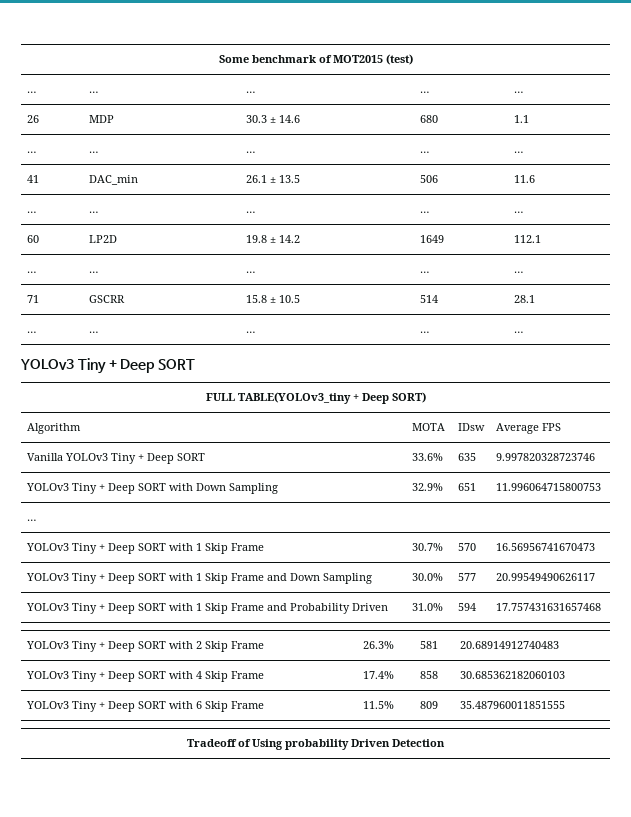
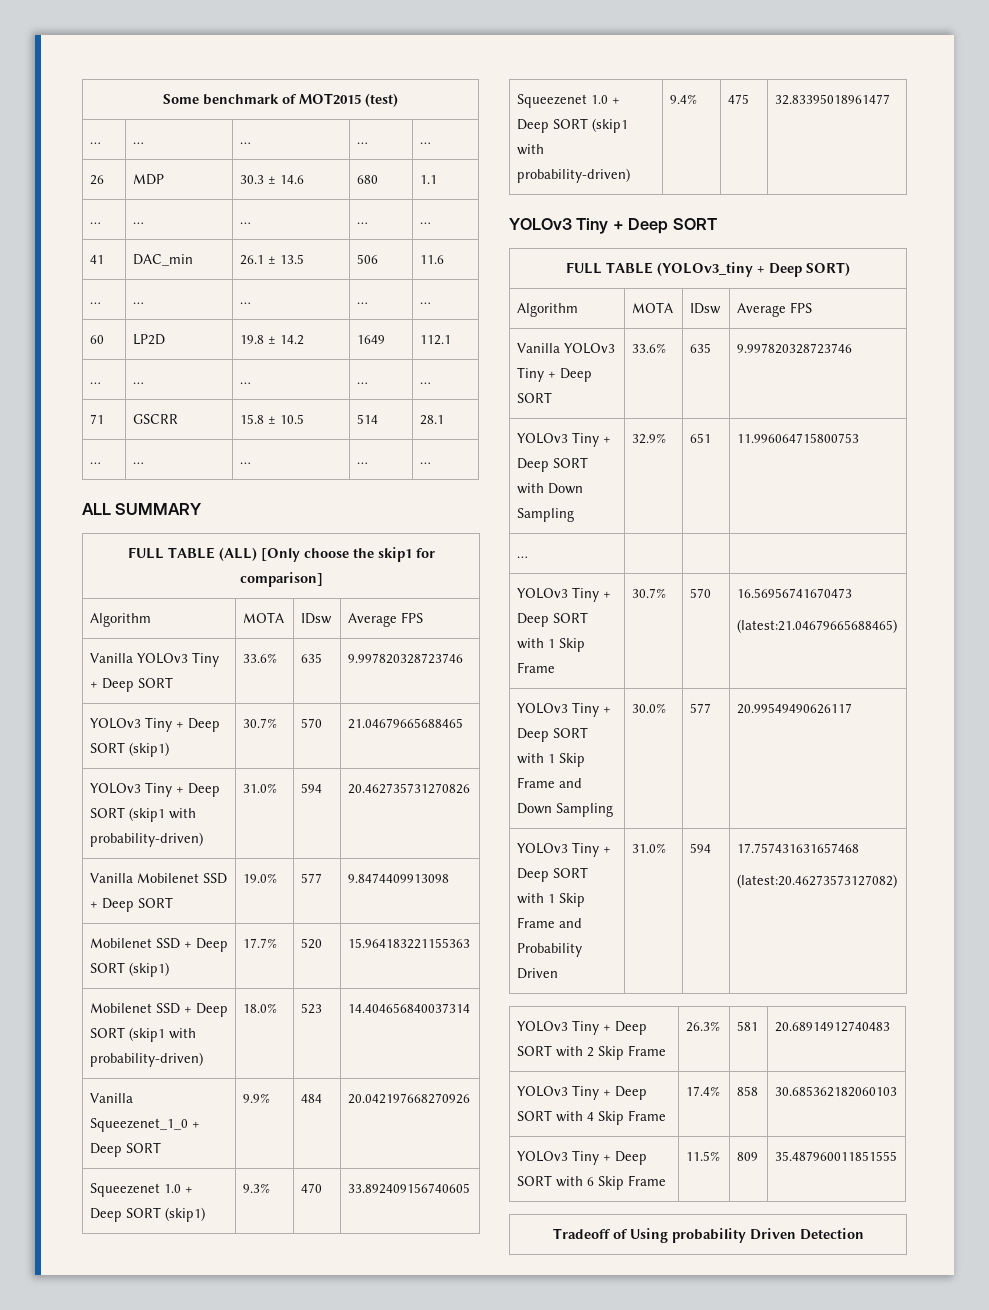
(523, 332) none -> [82,503,203,515] [127,547,435,562] [239,572,323,587] [89,613,151,627] [242,612,284,623] [300,613,332,624] [347,612,423,627] [89,652,219,667] [89,677,173,692] [242,653,277,663] [300,653,322,663] [347,653,463,664] [89,717,220,732] [89,742,169,757] [242,718,277,728] [300,718,322,728] [347,718,463,729] [89,782,220,797] [89,807,196,822] [89,832,203,847] [242,783,277,793] [300,783,322,793] [347,783,470,794] [89,873,227,884] [89,897,173,912] [242,873,277,883] [300,873,322,883] [347,873,449,883] [89,938,228,952] [89,962,169,977] [242,938,277,948] [300,938,322,949] [347,938,470,949] [89,1003,228,1017] [89,1027,196,1042] [89,1052,203,1067] [242,1003,277,1013] [300,1003,322,1014] [347,1003,470,1013] [89,1093,133,1103] [89,1118,200,1132] [89,1142,161,1157] [242,1093,270,1103] [300,1094,322,1103] [347,1093,470,1104] [89,1183,193,1197] [89,1207,205,1222] [242,1183,270,1193] [300,1183,322,1193] [347,1183,470,1194] [516,94,620,108] [516,118,628,133] [516,144,544,155] [516,168,630,183] [669,94,697,104] [727,94,749,104] [774,94,890,105] // ALL SUMMARY // FULL TABLE (ALL) [Only choose the skip1 for comparison] // Algorithm | MOTA | IDsw | Average FPS // Vanilla YOLOv3 Tiny + Deep SORT | 33.6% | 635 | 9.997820328723746 // YOLOv3 Tiny + Deep SORT (skip1) | 30.7% | 570 | 21.04679665688465 // YOLOv3 Tiny + Deep SORT (skip1 with probability-driven) | 31.0% | 594 | 20.462735731270826 // Vanilla Mobilenet SSD + Deep SORT | 19.0% | 577 | 9.8474409913098 // Mobilenet SSD + Deep SORT (skip1) | 17.7% | 520 | 15.964183221155363 // Mobilenet SSD + Deep SORT (skip1 with probability-driven) | 18.0% | 523 | 14.404656840037314 // Vanilla Squeezenet_1_0 + Deep SORT | 9.9% | 484 | 20.042197668270926 // Squeezenet 1.0 + Deep SORT (skip1) | 9.3% | 470 | 33.892409156740605 // Squeezenet 1.0 + Deep SORT (skip1 with probability-driven) | 9.4% | 475 | 32.83395018961477
[237,392,351,404] TABLE(YOLOv3_tiny -> [606,262,753,277] TABLE (YOLOv3_tiny
(595, 547) none -> [736,619,897,633] // (latest:21.04679665688465)
(601, 607) none -> [736,874,897,888] // (latest:20.46273573127082)

